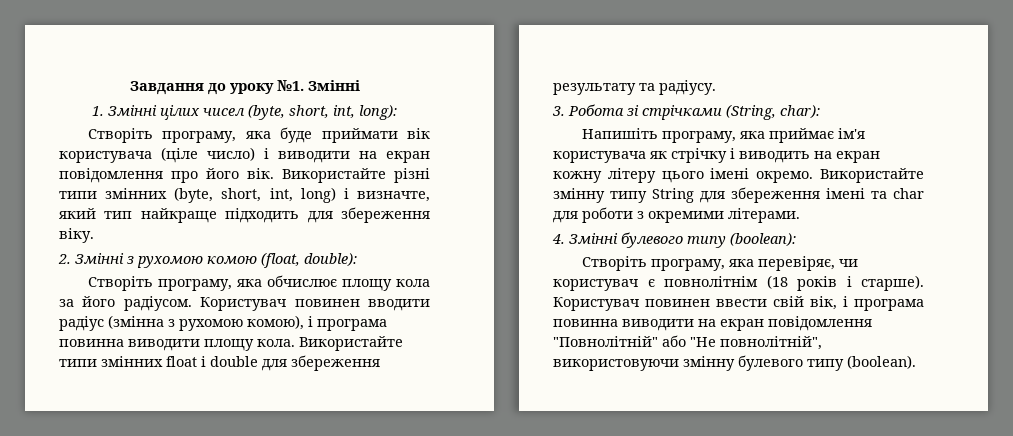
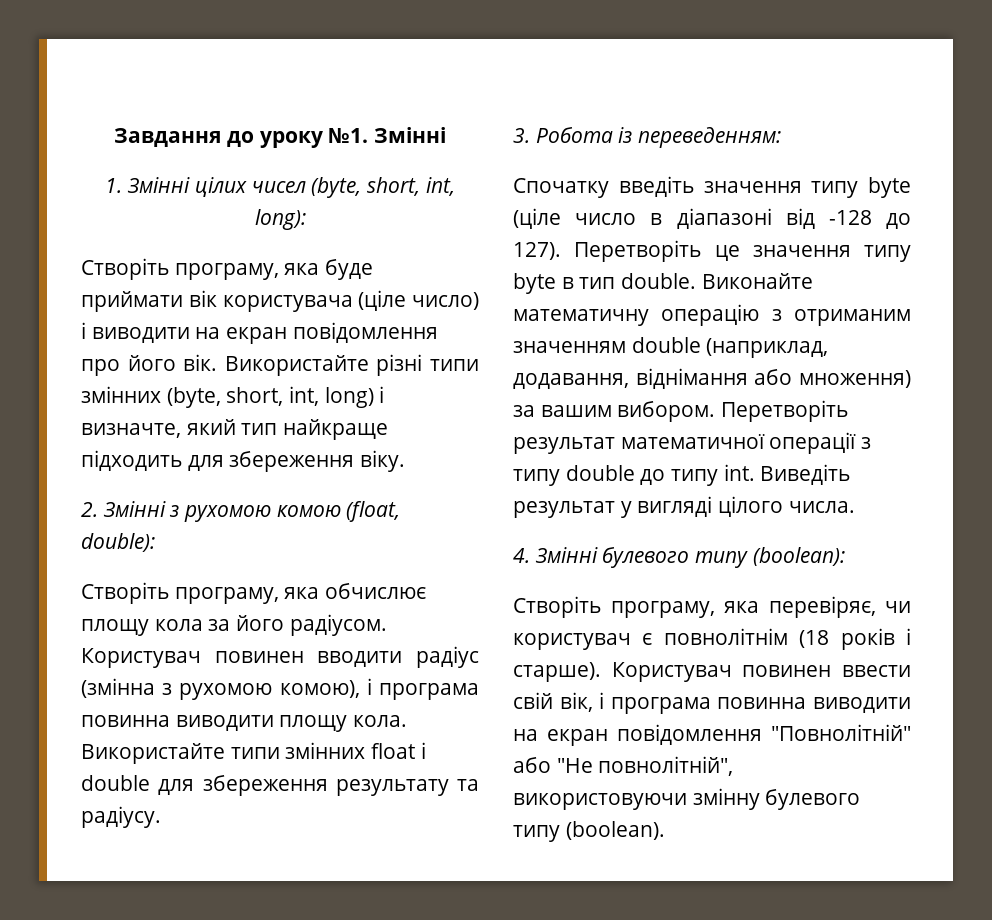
[627,104,820,120] [581,128,865,143] [553,148,880,163] [553,168,924,183] [553,187,924,203] [553,207,800,223] зі стрічками (String, char): // Напишіть програму, яка приймає ім'я користувача як стрічку і виводить на екран кожну літеру цього імені окремо. Використайте змінну типу String для збереження імені та char для роботи з окремими літерами. -> [618,127,782,148] [513,176,911,198] [513,208,911,229] [513,240,911,262] [513,273,813,294] [513,304,911,326] [513,337,829,358] [513,368,911,389] [513,400,849,422] [513,432,872,454] [513,464,851,486] [513,496,855,518] із переведенням: // Спочатку введіть значення типу byte (ціле число в діапазоні від -128 до 127). Перетворіть це значення типу byte в тип double. Виконайте математичну операцію з отриманим значенням double (наприклад, додавання, віднімання або множення) за вашим вибором. Перетворіть результат математичної операції з типу double до типу int. Виведіть результат у вигляді цілого числа.

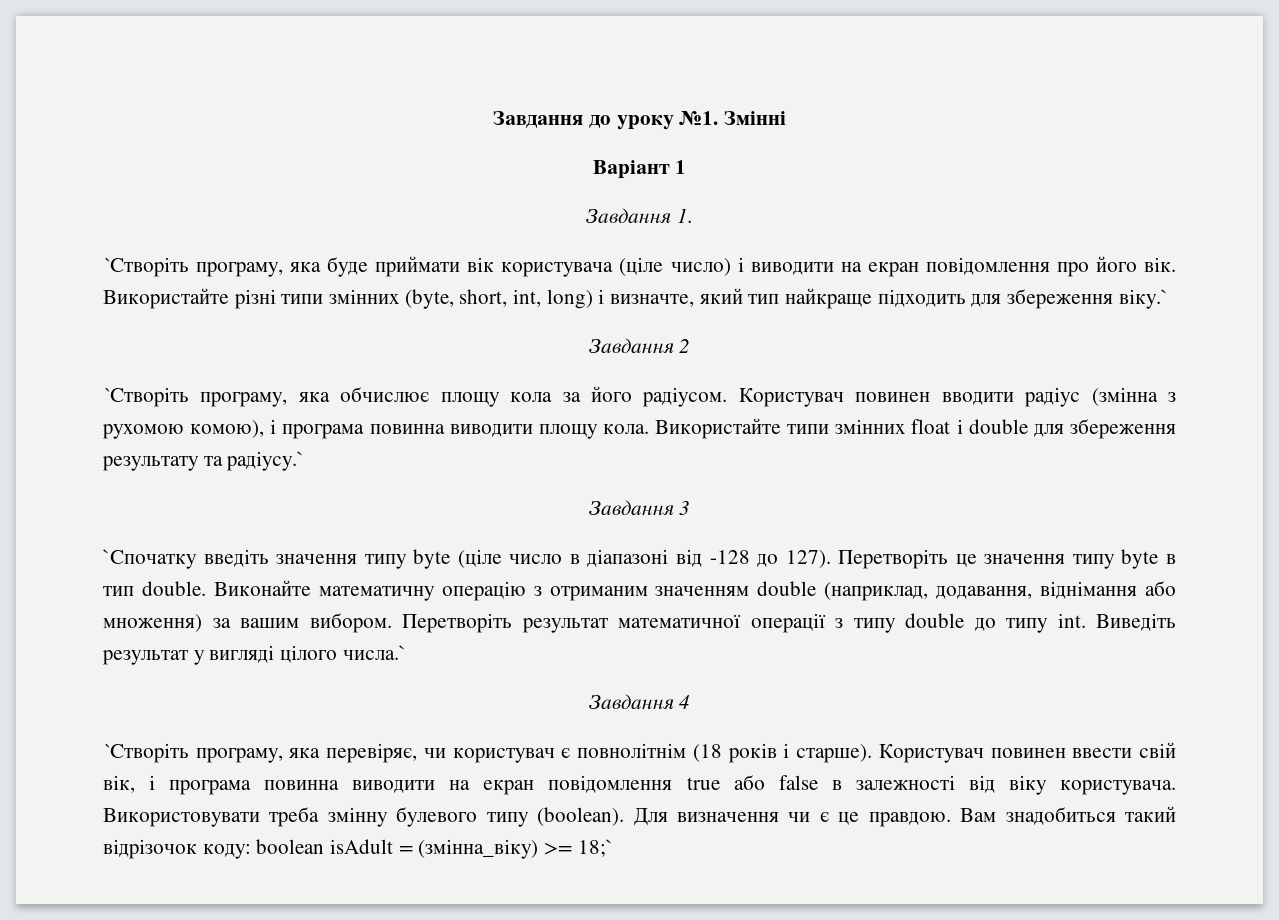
[105,177,455,198] [254,209,306,230] [81,258,169,280] 1. Змінні цілих чисел (byte, short, int, long): // Створіть -> [592,160,687,179] [586,208,693,223] [103,257,189,277] Варіант 1 // Завдання 1. // `Створіть
[360,450,406,472] [81,501,401,522] [81,533,155,552] [81,582,169,604] віку. // 2. Змінні з рухомою комою (float, double): // Створіть -> [1118,289,1168,309] [588,338,691,353] [103,387,189,407] віку.` // Завдання 2 // `Створіть
[81,806,161,828] [513,127,782,148] [513,178,609,198] радіусу. // 3. Робота із переведенням: // Спочатку -> [226,451,305,471] [588,500,691,515] [103,549,197,569] радіусу.` // Завдання 3 // `Спочатку
[788,501,855,513] [513,547,845,568] [513,596,601,618] числа. // 4. Змінні булевого типу (boolean): // Створіть -> [342,645,406,660] [588,694,691,709] [103,743,189,763] числа.` // Завдання 4 // `Створіть
[771,724,911,741] [513,756,734,776] [513,788,861,810] [513,821,665,842] "Повнолітній" або "Не повнолітній", використовуючи змінну булевого типу (boolean). -> [686,775,1177,795] [103,806,1176,827] [103,839,613,859] true або false в залежності від віку користувача. Використовувати треба змінну булевого типу (boolean). Для визначення чи є це правдою. Вам знадобиться такий відрізочок коду: boolean isAdult = (змінна_віку) >= 18;`

